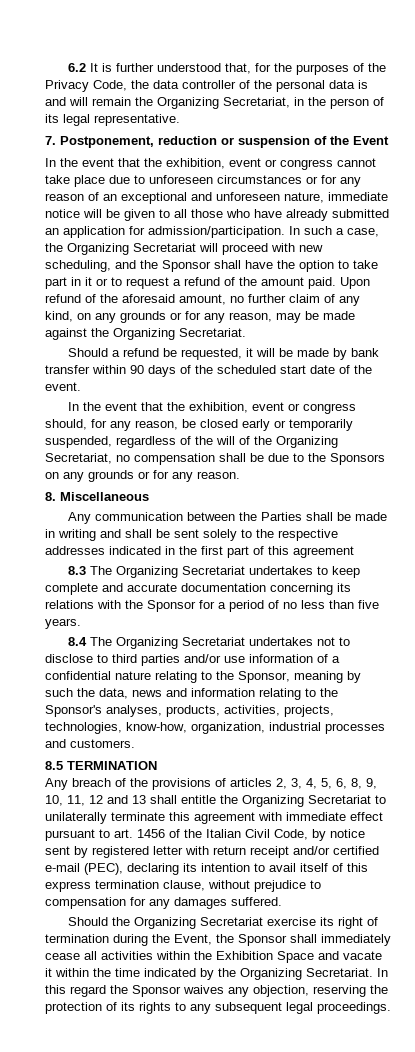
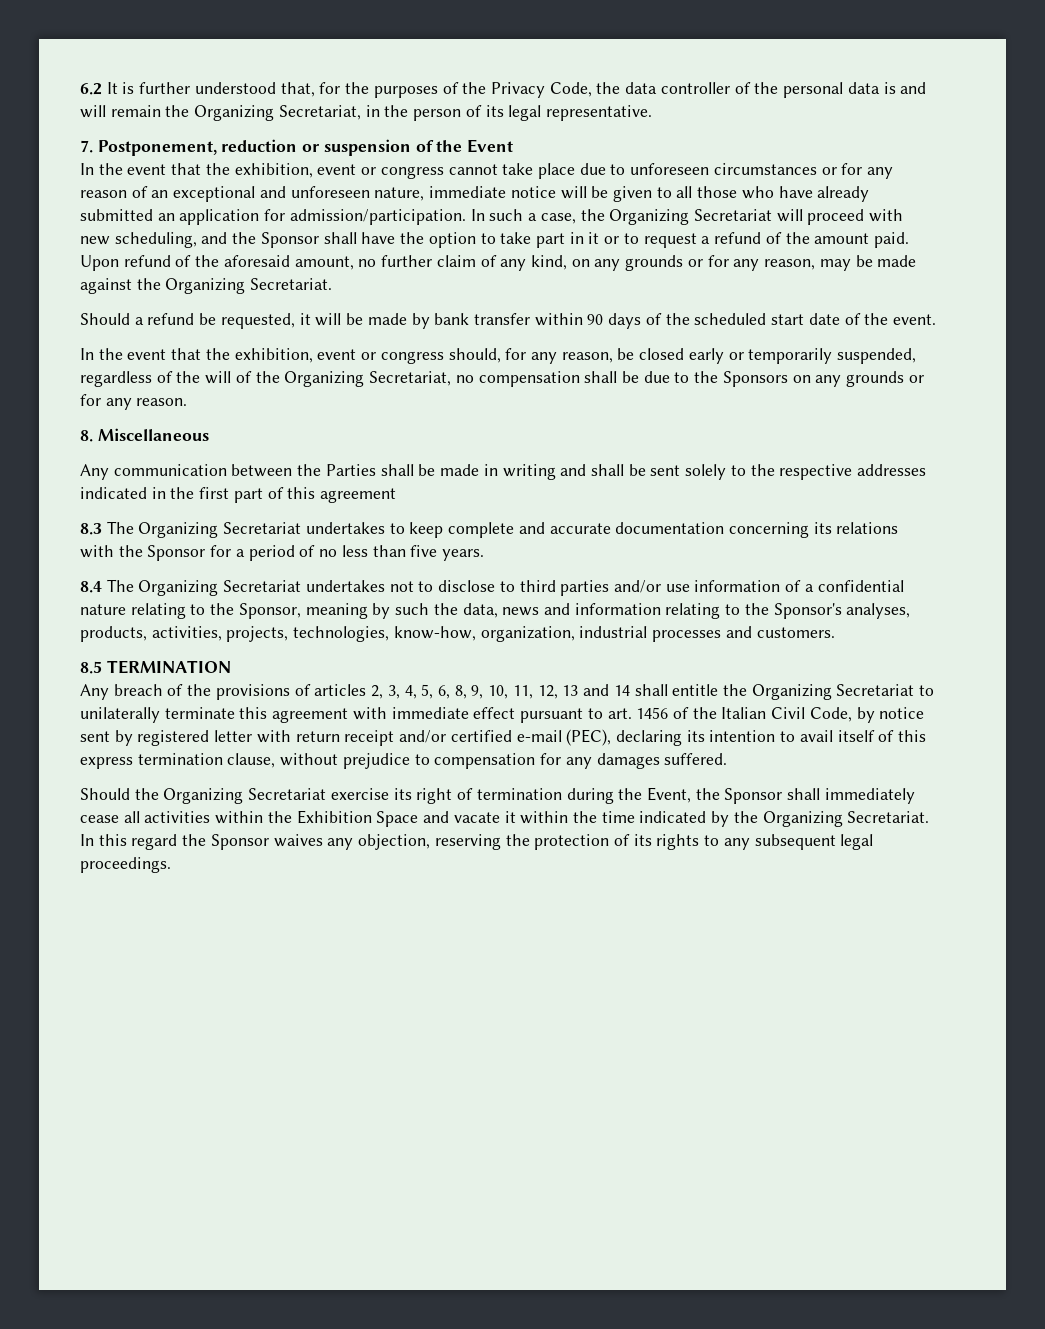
[89,795,146,804] 12 and 13 -> [537,684,630,699] 12, 13 and 14

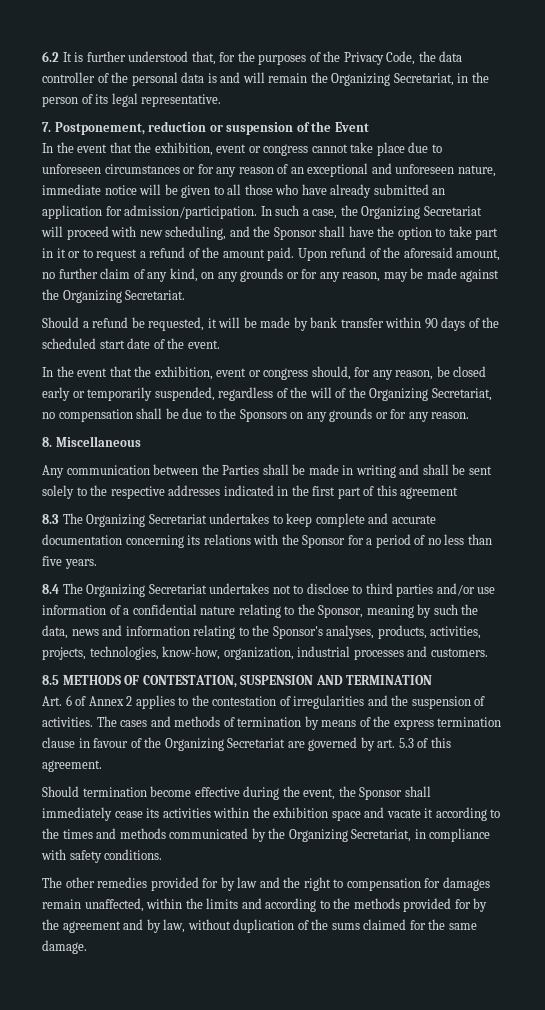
[106,660,231,674] [80,684,935,700] [80,707,925,723] [80,729,927,746] [80,753,728,769] [80,788,562,804] TERMINATION // Any breach of the provisions of articles 2, 3, 4, 5, 6, 8, 9, 10, 11, 12, 13 and 14 shall entitle the Organizing Secretariat to unilaterally terminate this agreement with immediate effect pursuant to art. 1456 of the Italian Civil Code, by notice sent by registered letter with return receipt and/or certified e-mail (PEC), declaring its intention to avail itself of this express termination clause, without prejudice to compensation for any damages suffered. // Should the Organizing Secretariat exercise its right of termination -> [62,675,433,688] [42,695,486,709] [42,716,502,730] [42,737,451,751] [42,760,102,772] [42,786,240,797] METHODS OF CONTESTATION, SUSPENSION AND TERMINATION // Art. 6 of Annex 2 applies to the contestation of irregularities and the suspension of activities. The cases and methods of termination by means of the express termination clause in favour of the Organizing Secretariat are governed by art. 5.3 of this agreement. // Should termination become effective
[646,787,691,803] Event, -> [303,788,336,800] event,
[123,811,140,823] all -> [146,808,160,818] its
[296,810,419,827] Exhibition Space -> [273,807,361,821] exhibition space
[520,811,930,827] [80,834,874,850] [80,857,171,873] within the time indicated by the Organizing Secretariat. In this regard the Sponsor waives any objection, reserving the protection of its rights to any subsequent legal proceedings. -> [435,807,501,821] [42,828,491,842] [41,849,163,863] [42,877,490,891] [42,898,488,912] [42,919,477,933] [42,940,87,954] according to the times and methods communicated by the Organizing Secretariat, in compliance with safety conditions. // The other remedies provided for by law and the right to compensation for damages remain unaffected, within the limits and according to the methods provided for by the agreement and by law, without duplication of the sums claimed for the same damage.

